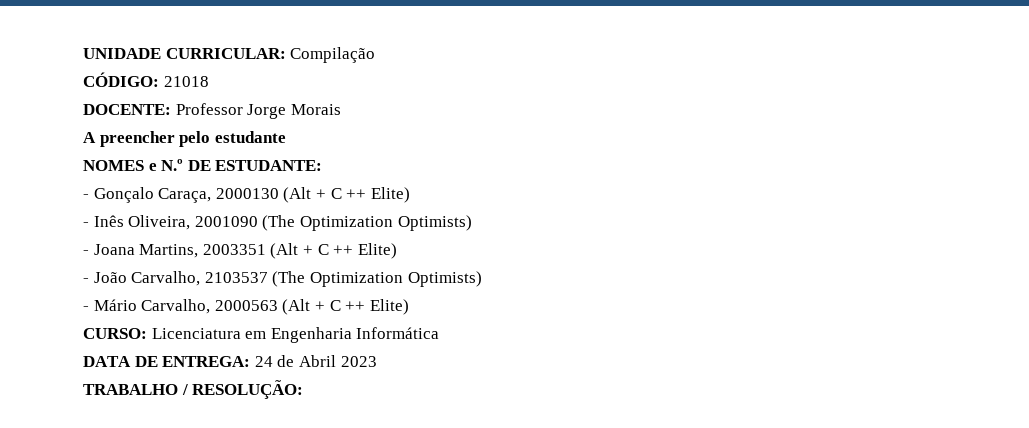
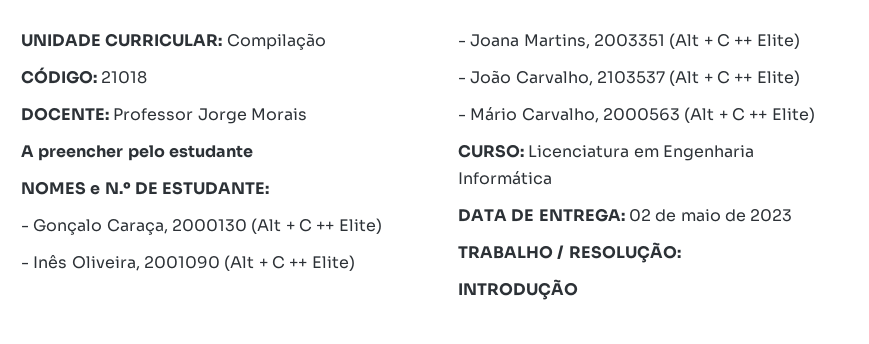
[262,215,472,231] (The Optimization Optimists) -> [224,255,355,271] (Alt + C ++ Elite)
[272,271,482,287] (The Optimization Optimists) -> [669,70,800,86] (Alt + C ++ Elite)
[254,355,336,367] 24 de Abril -> [628,209,746,222] 02 de maio de
(304, 389) none -> [458,279,578,300] // INTRODUÇÃO

